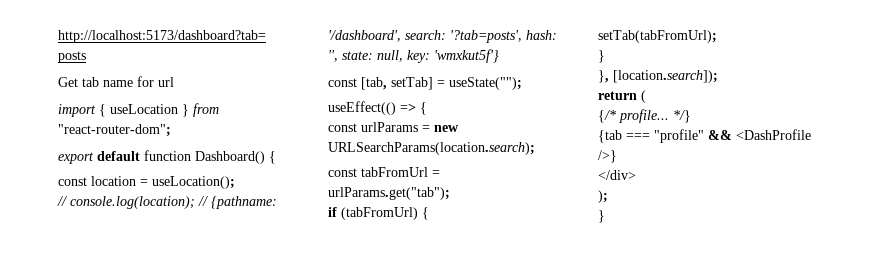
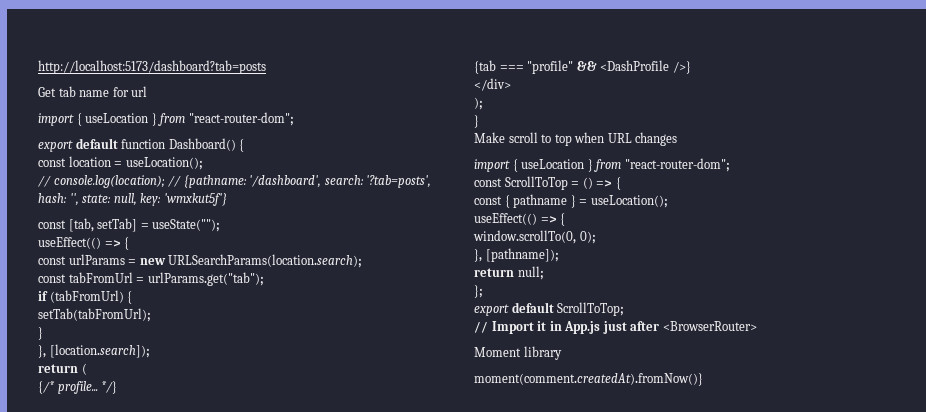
(605, 216) none -> [474,132,678,146] [474,158,730,172] [474,176,621,190] [474,194,668,208] [474,213,566,226] [473,230,596,244] [474,248,559,262] [474,266,544,280] [474,285,483,298] [474,302,625,316] [474,321,757,334] [474,346,562,360] [474,373,703,386] // Make scroll to top when URL changes // import { useLocation } from "react-router-dom"; // const ScrollToTop = () => { // const { pathname } = useLocation(); // useEffect(() => { // window.scrollTo(0, 0); // }, [pathname]); // return null; // }; // export default ScrollToTop; // // Import it in App.js just after <BrowserRouter> // Moment library // moment(comment.createdAt).fromNow()}

